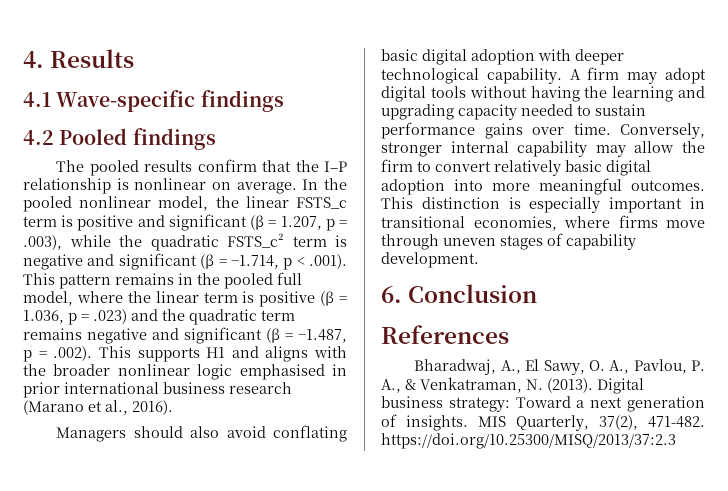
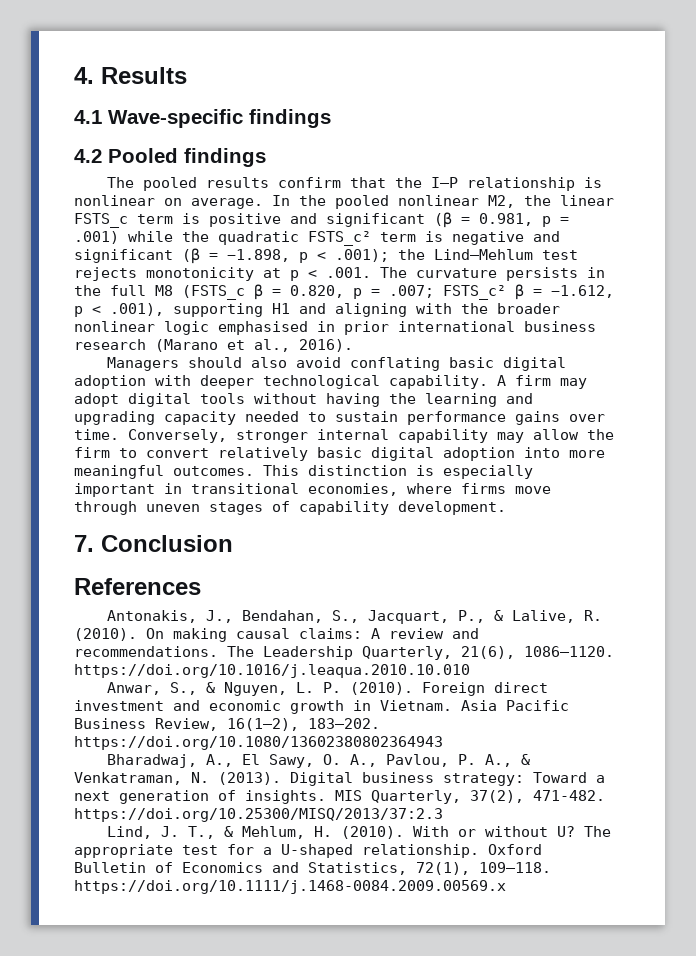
[158,196,209,211] model, -> [488,195,515,208] M2,
[280,216,348,231] [23,235,62,250] 1.207, p = .003), -> [479,213,569,227] [74,231,119,244] 0.981, p = .001)
[230,254,347,270] [23,272,302,289] [23,291,347,307] [23,309,295,325] [23,327,347,344] [23,346,200,362] −1.714, p < .001). This pattern remains in the pooled full model, where the linear term is positive (β = 1.036, p = .023) and the quadratic term remains negative and significant (β = −1.487, p = .002). This supports -> [227,249,578,263] [74,267,605,281] [74,284,614,300] [74,303,263,317] −1.898, p < .001); the Lind–Mehlum test rejects monotonicity at p < .001. The curvature persists in the full M8 (FSTS_c β = 0.820, p = .007; FSTS_c² β = −1.612, p < .001), supporting
[265,346,309,362] aligns -> [335,303,407,317] aligning
[381,286,402,303] 6. -> [74,535,94,552] 7.
(509, 334) none -> [106,610,602,624] [74,628,479,642] [74,646,614,660] [74,664,470,678] [106,682,548,696] [74,700,569,714] [74,718,380,731] [74,736,443,750] // Antonakis, J., Bendahan, S., Jacquart, P., & Lalive, R. (2010). On making causal claims: A review and recommendations. The Leadership Quarterly, 21(6), 1086–1120. https://doi.org/10.1016/j.leaqua.2010.10.010 // Anwar, S., & Nguyen, L. P. (2010). Foreign direct investment and economic growth in Vietnam. Asia Pacific Business Review, 16(1–2), 183–202. https://doi.org/10.1080/13602380802364943
(676, 441) none -> [106,826,611,839] [74,844,542,858] [74,862,551,875] [74,880,506,894] // Lind, J. T., & Mehlum, H. (2010). With or without U? The appropriate test for a U-shaped relationship. Oxford Bulletin of Economics and Statistics, 72(1), 109–118. https://doi.org/10.1111/j.1468-0084.2009.00569.x

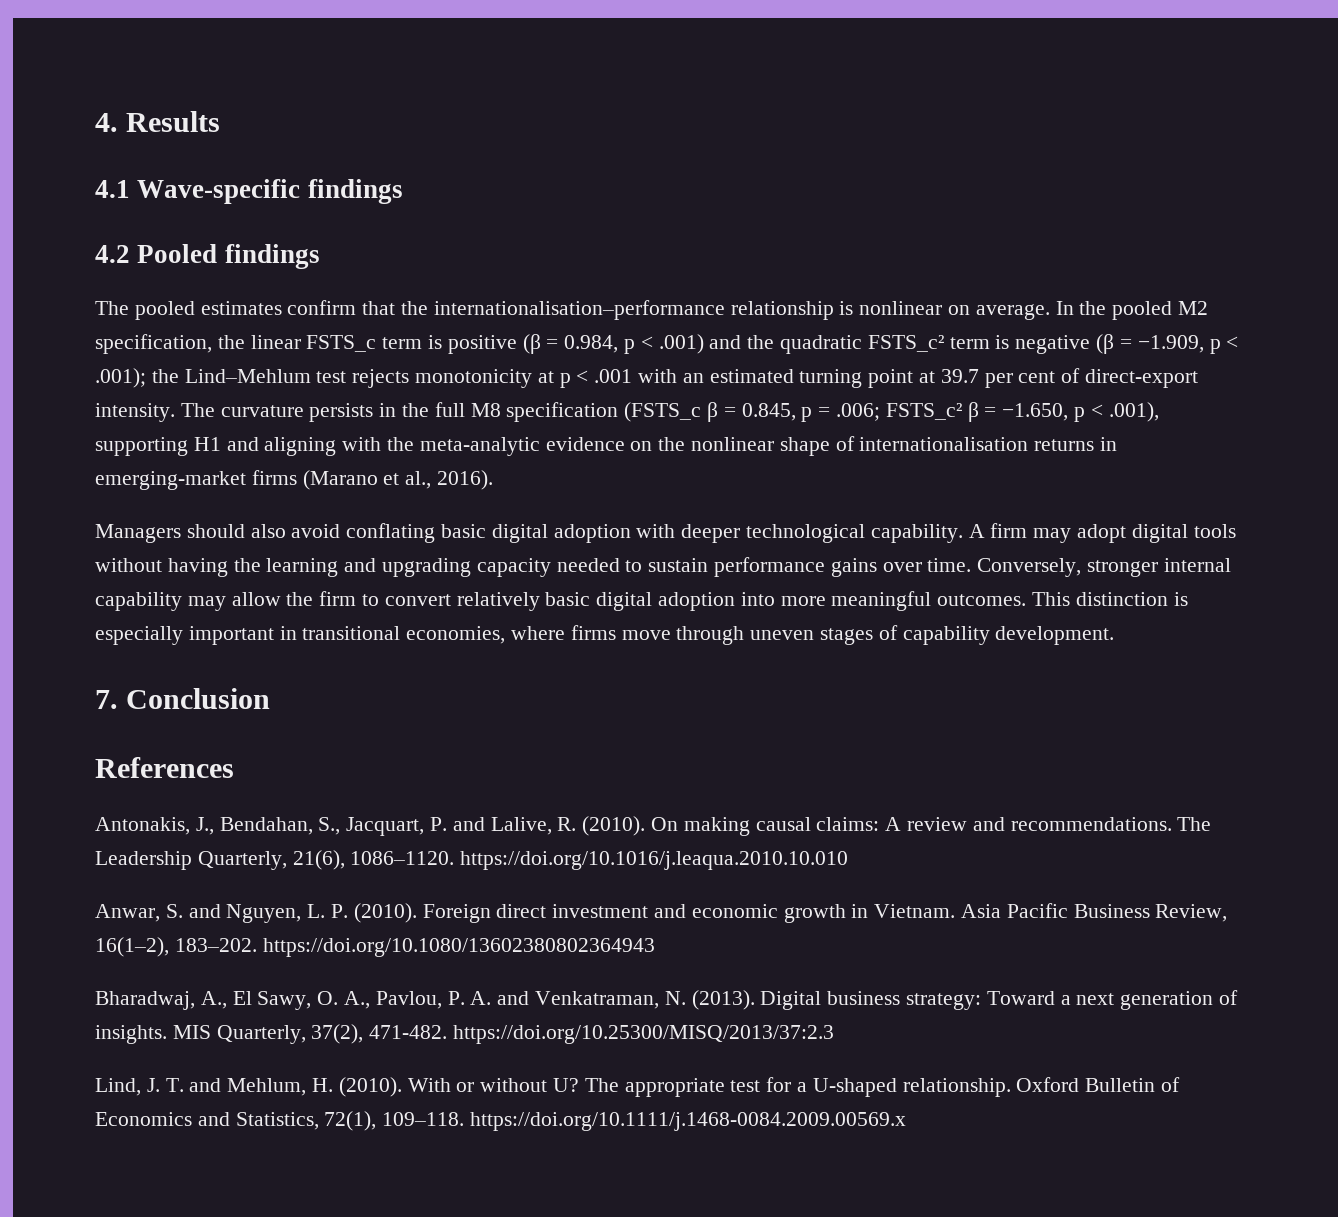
[205,177,269,188] results -> [200,301,282,315] estimates
[430,177,458,188] I–P -> [433,300,725,320] internationalisation–performance
[398,195,515,208] nonlinear M2, -> [1178,301,1209,315] [95,334,212,354] M2 specification,
[290,212,569,228] [74,231,173,244] and significant (β = 0.981, p = .001) while -> [522,334,742,354] (β = 0.984, p < .001) and
[533,231,560,242] [74,248,290,264] and significant (β = −1.898, -> [1096,334,1204,354] (β = −1.909,
[326,267,371,278] .001. -> [594,368,1199,388] [95,403,175,422] .001 with an estimated turning point at 39.7 per cent of direct-export intensity.
(173, 290) none -> [506,402,619,422] specification
[290,285,434,299] 0.820, p = .007; -> [741,403,881,422] 0.845, p = .006;
[551,285,614,298] −1.612, -> [1002,403,1069,421] −1.650,
[497,303,560,314] [74,321,596,335] [74,339,146,350] broader nonlinear logic emphasised in prior international business research -> [419,436,1118,456] [95,470,297,490] meta-analytic evidence on the nonlinear shape of internationalisation returns in emerging-market firms
[457,610,503,623] P., & -> [430,817,485,831] P. and
[169,682,215,695] S., & -> [165,904,221,918] S. and
[484,754,530,767] A., & -> [470,991,530,1005] A. and
[187,826,233,839] T., & -> [165,1078,222,1092] T. and

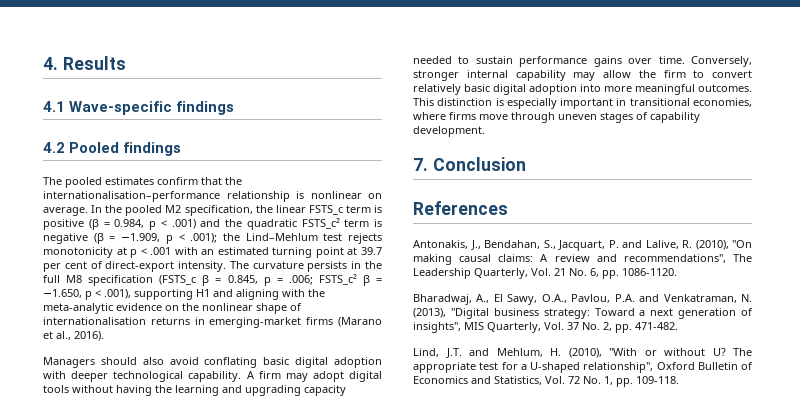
[582,816,679,836] (2010). On -> [695,240,752,250] (2010), "On
[1010,817,1172,831] recommendations. -> [623,254,726,263] recommendations",
[292,850,849,870] [95,903,1228,923] [95,937,655,957] 21(6), 1086–1120. https://doi.org/10.1016/j.leaqua.2010.10.010 // Anwar, S. and Nguyen, L. P. (2010). Foreign direct investment and economic growth in Vietnam. Asia Pacific Business Review, 16(1–2), 183–202. https://doi.org/10.1080/13602380802364943 -> [531,268,677,279] Vol. 21 No. 6, pp. 1086-1120.
[317,991,492,1009] O. A., Pavlou, P. A. -> [541,294,635,303] O.A., Pavlou, P.A.
[691,990,822,1010] (2013). Digital -> [413,308,489,319] (2013), "Digital
[95,1025,167,1044] insights. -> [413,322,461,333] insights",
[311,1024,364,1044] 37(2), -> [544,322,632,333] Vol. 37 No. 2, pp.
[453,1025,835,1044] https://doi.org/10.25300/MISQ/2013/37:2.3 -> (678, 326) none
[146,1078,184,1092] J. T. -> [445,348,462,358] J.T.
[338,1077,451,1097] (2010). With -> [568,348,637,358] (2010), "With
[902,1078,1011,1097] relationship. -> [583,362,654,373] relationship",
[324,1111,907,1131] 72(1), 109–118. https://doi.org/10.1111/j.1468-0084.2009.00569.x -> [545,376,679,387] Vol. 72 No. 1, pp. 109-118.

